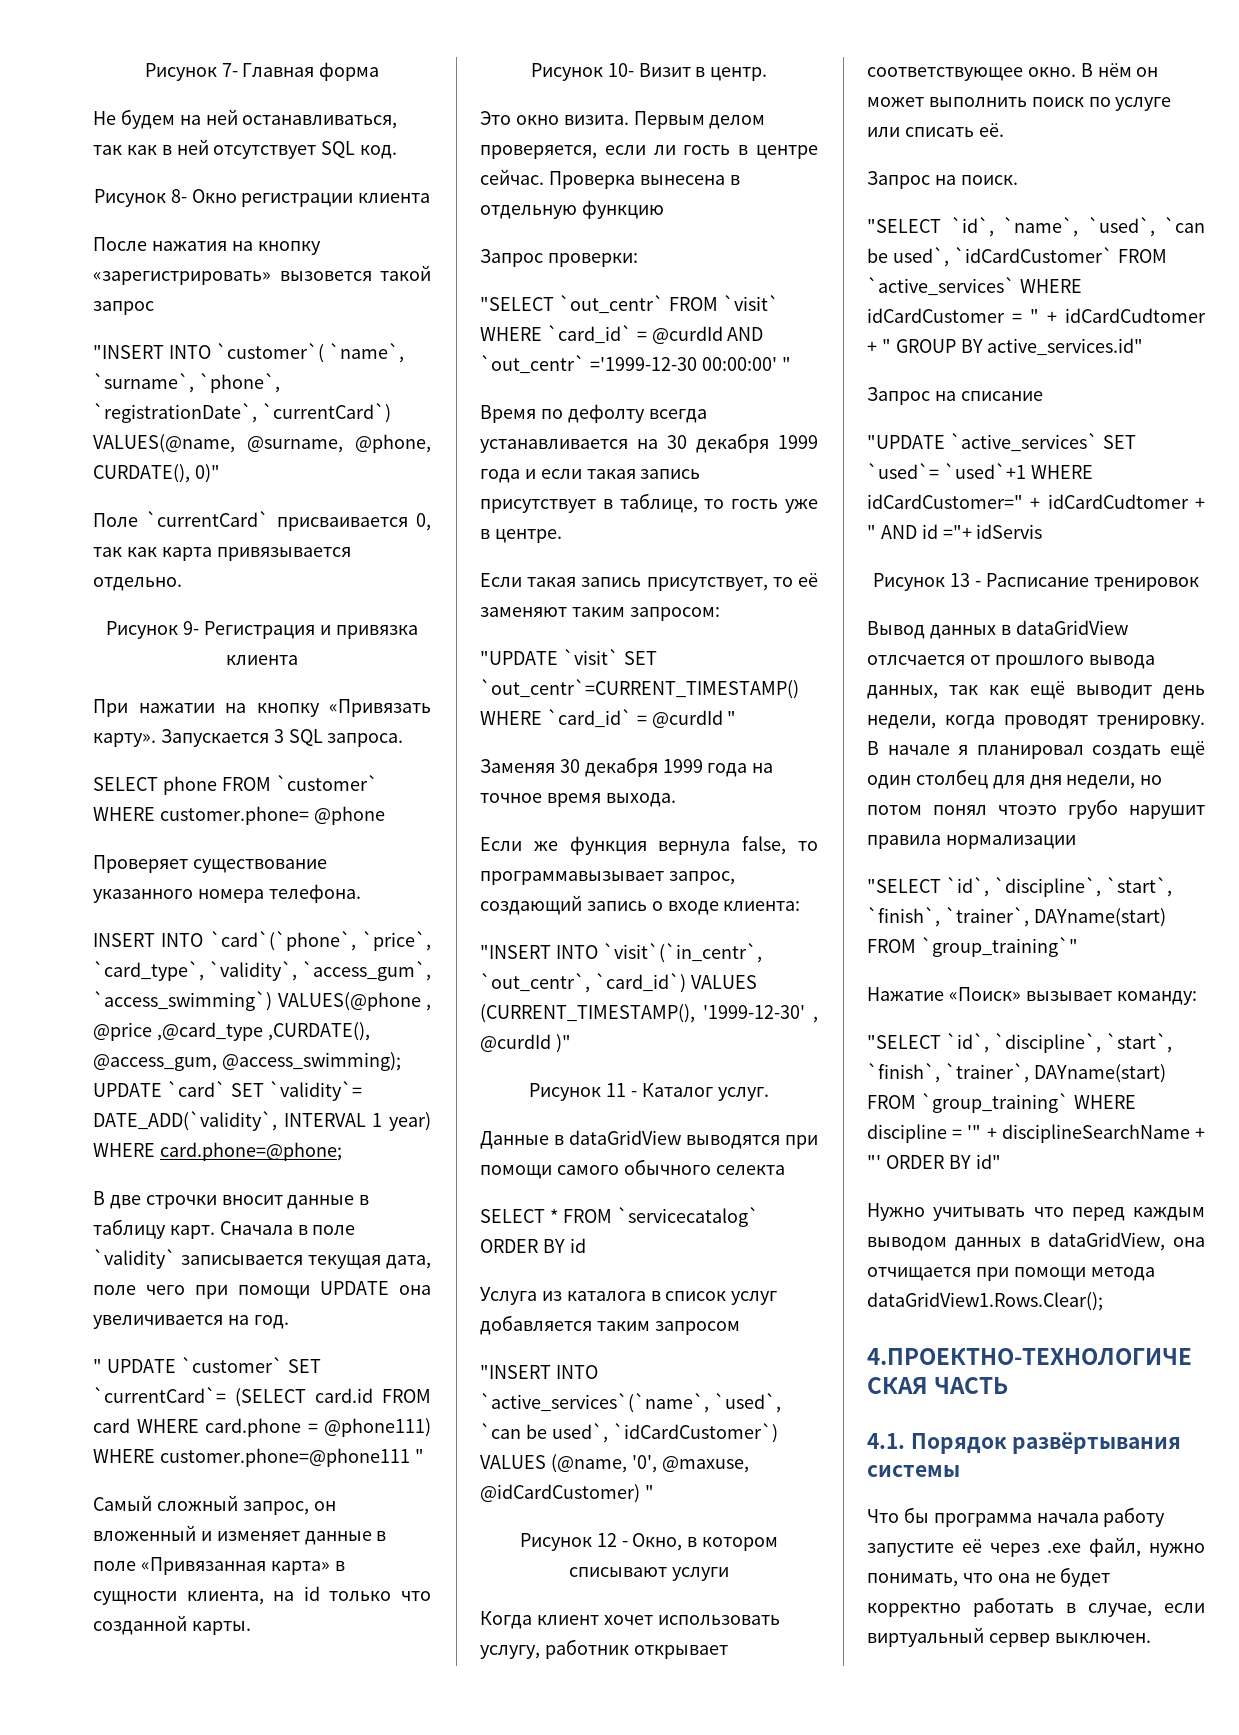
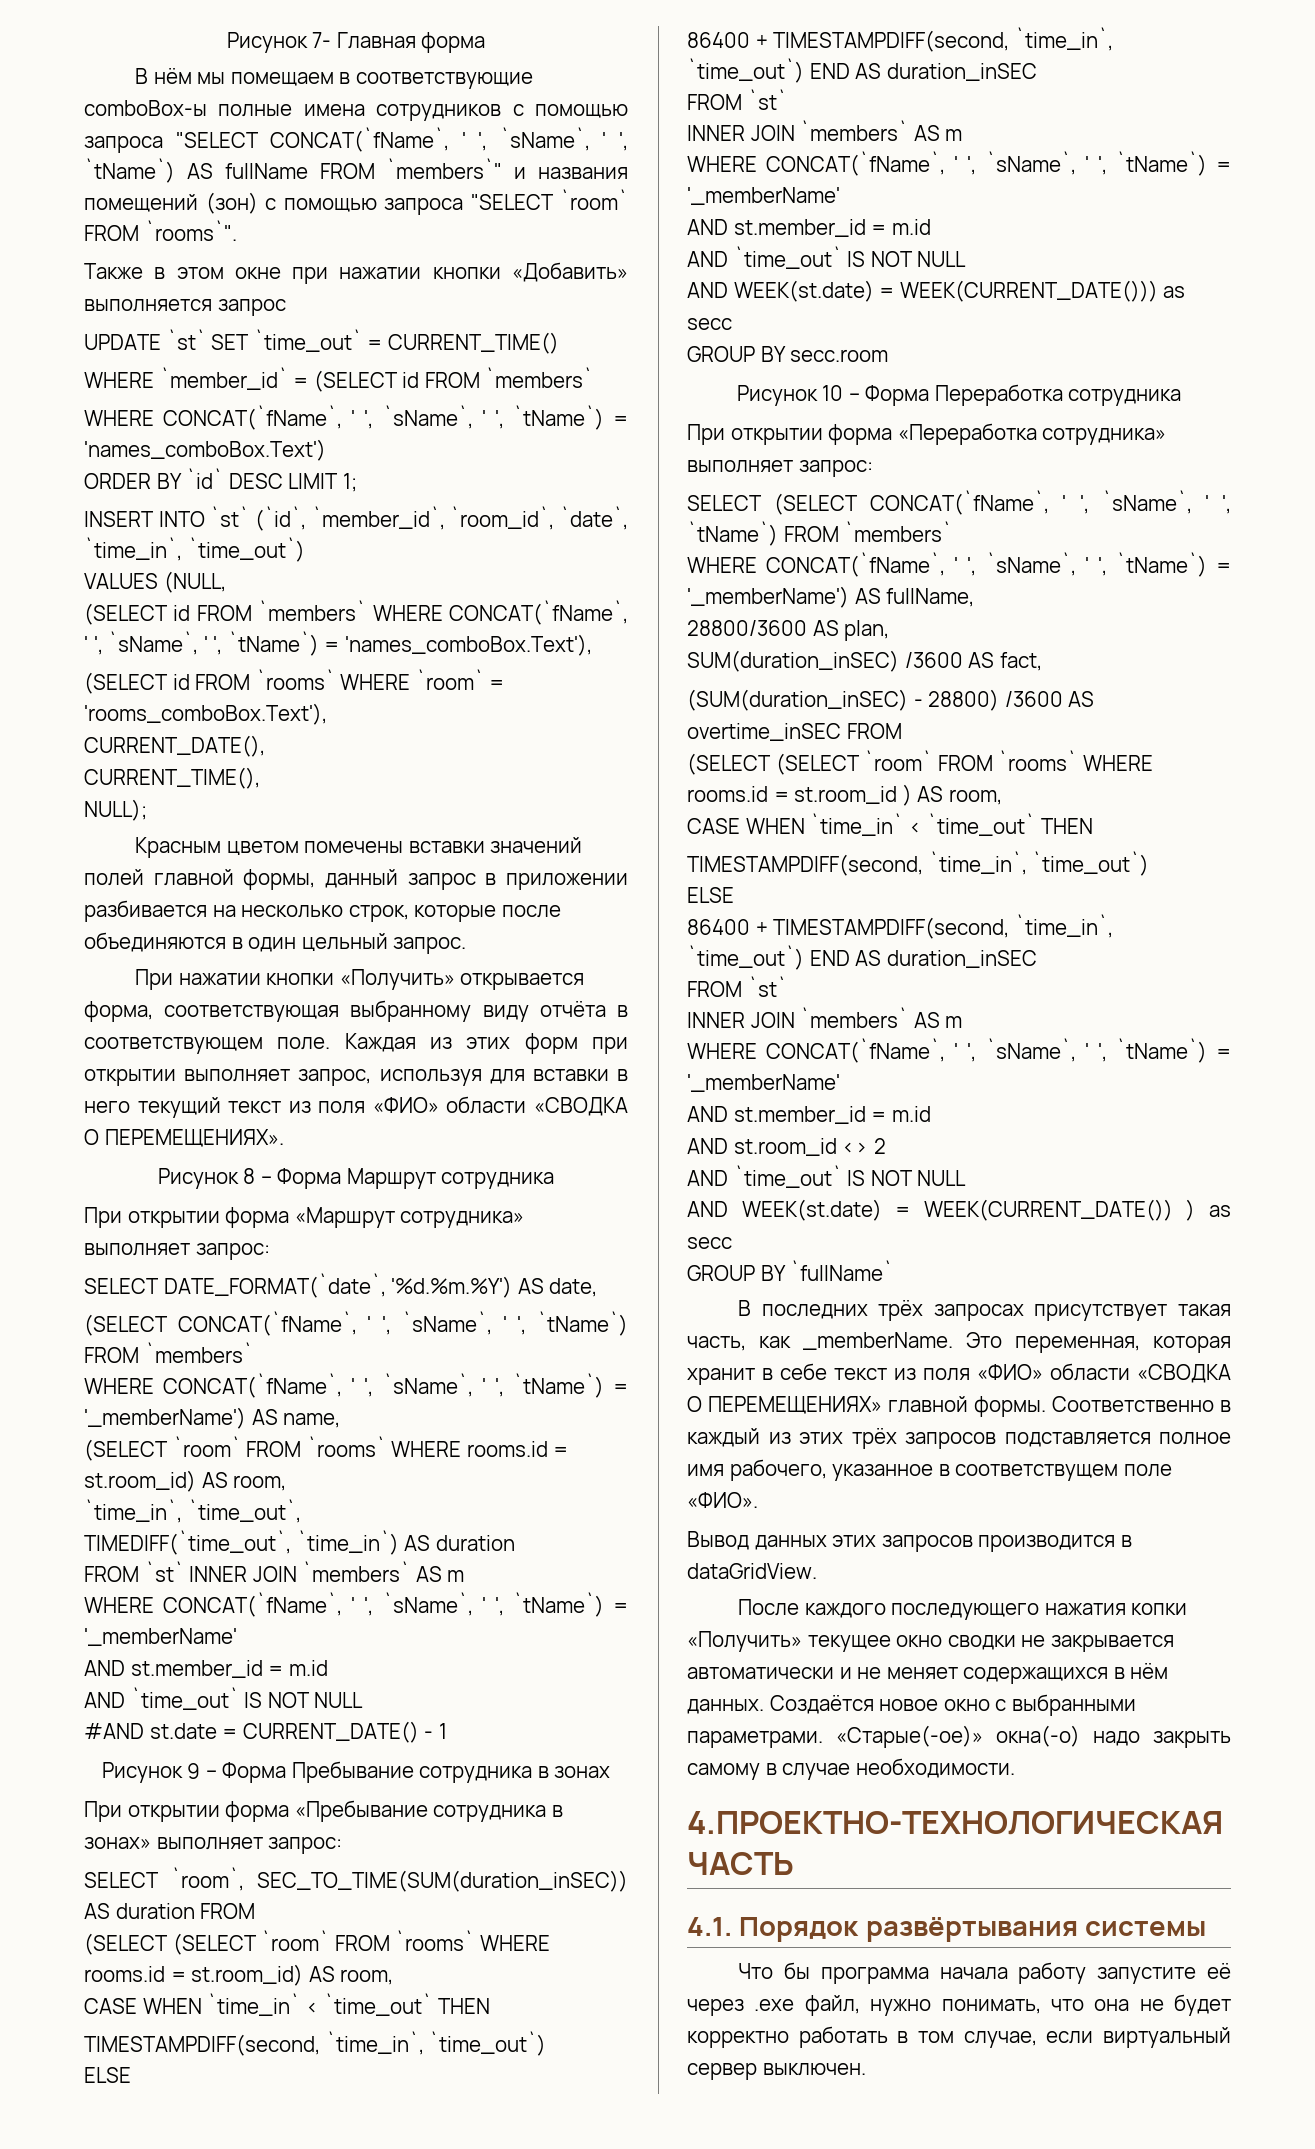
[93,109,398,129] [93,139,398,159] [93,189,431,207] [93,237,321,255] [93,265,431,285] [93,301,154,315] [93,343,404,363] [93,373,280,393] [93,403,391,423] [93,434,431,453] [93,464,220,483] [93,511,431,531] [93,547,351,561] [93,577,182,591] [106,621,418,639] [226,655,298,665] [93,699,431,717] [93,729,404,747] [93,775,378,795] [93,806,385,825] [93,855,327,873] [93,884,361,903] [93,931,431,951] [93,961,431,981] [93,991,431,1011] [93,1022,370,1041] [93,1052,401,1071] [93,1081,362,1101] [93,1111,432,1131] [93,1142,342,1161] [93,1191,370,1209] [93,1219,356,1239] [93,1249,431,1269] [93,1281,431,1299] [93,1315,289,1329] [93,1357,321,1373] [93,1387,431,1407] [93,1418,431,1437] [93,1448,424,1467] [93,1495,336,1515] [93,1525,387,1545] [93,1557,345,1575] [93,1586,431,1605] [93,1615,251,1635] [530,63,768,81] [480,111,766,129] [480,145,818,159] [480,169,740,189] [480,200,664,219] [480,249,638,267] [480,295,779,314] [480,325,764,345] [480,355,791,374] [480,404,707,423] [480,433,818,453] [480,469,701,483] [480,493,818,513] [480,529,562,543] [480,573,818,591] [480,607,720,621] [480,649,657,665] [480,679,799,699] [480,709,737,729] [480,757,774,777] [480,793,676,807] [480,836,818,855] [480,871,735,885] [480,895,801,915] [480,943,762,963] [480,973,757,993] [480,1004,818,1023] [480,1034,571,1053] [529,1083,769,1101] [480,1130,818,1149] [480,1159,785,1179] [480,1207,759,1227] [480,1238,586,1253] [480,1287,778,1305] [480,1315,740,1335] [480,1365,598,1379] [480,1393,781,1413] [480,1423,778,1443] [480,1454,749,1473] [480,1484,654,1503] [519,1533,779,1551] [569,1567,729,1581] [480,1611,780,1629] [480,1639,728,1659] [867,63,1159,81] [867,97,1172,111] [867,123,1004,137] [867,171,1018,189] [867,217,1205,237] [867,247,1167,267] [867,277,1082,296] [867,308,1206,323] [867,338,1144,356] [867,387,1043,405] [867,433,1136,452] [867,463,1093,479] [867,494,1205,509] [867,524,1043,539] [873,573,1199,591] [867,620,1128,639] [867,655,1155,669] [867,681,1205,699] [867,715,1205,729] [867,741,1205,759] [867,769,1163,789] [867,799,1205,819] [867,835,1076,849] [867,877,1172,897] [867,907,1166,927] [867,937,1078,957] [867,987,1197,1005] [867,1033,1172,1053] [867,1063,1166,1083] [867,1093,1136,1113] [867,1124,1205,1143] [867,1154,1001,1169] [867,1203,1205,1221] [867,1232,1205,1251] [867,1267,1155,1281] [867,1292,1103,1311] Не будем на ней останавливаться, так как в ней отсутствует SQL код. // Рисунок 8- Окно регистрации клиента // После нажатия на кнопку «зарегистрировать» вызовется такой запрос // "INSERT INTO `customer`( `name`, `surname`, `phone`, `registrationDate`, `currentСard`) VALUES(@name, @surname, @phone, CURDATE(), 0)" // Поле `currentСard` присваивается 0, так как карта привязывается отдельно. // Рисунок 9- Регистрация и привязка клиента // При нажатии на кнопку «Привязать карту». Запускается 3 SQL запроса. // SELECT phone FROM `customer` WHERE customer.phone= @phone // Проверяет существование указанного номера телефона. // INSERT INTO `card`(`phone`, `price`, `card_type`, `validity`, `access_gum`, `access_swimming`) VALUES(@phone , @price ,@card_type ,CURDATE(), @access_gum, @access_swimming); UPDATE `card` SET `validity`= DATE_ADD(`validity`, INTERVAL 1 year) WHERE card.phone=@phone; // В две строчки вносит данные в таблицу карт. Сначала в поле `validity` записывается текущая дата, поле чего при помощи UPDATE она увеличивается на год. // " UPDATE `customer` SET `currentСard`= (SELECT card.id FROM card WHERE card.phone = @phone111) WHERE customer.phone=@phone111 " // Самый сложный запрос, он вложенный и изменяет данные в поле «Привязанная карта» в сущности клиента, на id только что созданной карты. // Рисунок 10- Визит в центр. // Это окно визита. Первым делом проверяется, если ли гость в центре сейчас. Проверка вынесена в отдельную функцию // Запрос проверки: // "SELECT `out_centr` FROM `visit` WHERE `card_id` = @curdId AND `out_centr` ='1999-12-30 00:00:00' " // Время по дефолту всегда устанавливается на 30 декабря 1999 года и если такая запись присутствует в таблице, то гость уже в центре. // Если такая запись присутствует, то её заменяют таким запросом: // "UPDATE `visit` SET `out_centr`=CURRENT_TIMESTAMP() WHERE `card_id` = @curdId " // Заменяя 30 декабря 1999 года на точное время выхода. // Если же функция вернула false, то программавызывает запрос, создающий запись о входе клиента: // "INSERT INTO `visit`(`in_centr`, `out_centr`, `card_id`) VALUES (CURRENT_TIMESTAMP(), '1999-12-30' , @curdId )" // Рисунок 11 - Каталог услуг. // Данные в dataGridView выводятся при помощи самого обычного селекта // SELECT * FROM `serviceсatalog` ORDER BY id // Услуга из каталога в список услуг добавляется таким запросом // "INSERT INTO `active_services`(`name`, `used`, `can be used`, `idCardCustomer`) VALUES (@name, '0', @maxuse, @idCardCustomer) " // Рисунок 12 - Окно, в котором списывают услуги // Когда клиент хочет использовать услугу, работник открывает соответствующее окно. В нём он может выполнить поиск по услуге или списать её. // Запрос на поиск. // "SELECT `id`, `name`, `used`, `can be used`, `idCardCustomer` FROM `active_services` WHERE idCardCustomer = " + idCardCudtomer + " GROUP BY active_services.id" // Запрос на списание // "UPDATE `active_services` SET `used`= `used`+1 WHERE idCardCustomer=" + idCardCudtomer + " AND id ="+ idServis // Рисунок 13 - Расписание тренировок // Вывод данных в dataGridView отлсчается от прошлого вывода данных, так как ещё выводит день недели, когда проводят тренировку. В начале я планировал создать ещё один столбец для дня недели, но потом понял чтоэто грубо нарушит правила нормализации // "SELECT `id`, `discipline`, `start`, `finish`, `trainer`, DAYname(start) FROM `group_training`" // Нажатие «Поиск» вызывает команду: // "SELECT `id`, `discipline`, `start`, `finish`, `trainer`, DAYname(start) FROM `group_training` WHERE discipline = '" + disciplineSearchName + "' ORDER BY id" // Нужно учитывать что перед каждым выводом данных в dataGridView, она отчищается при помощи метода dataGridView1.Rows.Clear(); -> [135,68,534,89] [84,100,629,121] [84,127,628,153] [84,158,628,183] [84,189,628,215] [84,220,237,241] [84,262,628,284] [84,299,286,316] [84,329,559,354] [84,367,594,392] [84,405,628,430] [84,439,326,461] [84,468,357,492] [84,506,628,531] [84,537,305,562] [84,571,226,593] [84,600,629,625] [84,631,592,656] [84,669,505,694] [84,703,327,725] [84,735,265,757] [84,767,260,789] [84,799,147,821] [135,837,583,858] [84,869,628,890] [84,900,561,922] [84,932,467,954] [135,969,585,990] [84,1000,628,1022] [84,1033,628,1054] [84,1069,628,1086] [84,1096,628,1118] [84,1129,284,1147] [157,1168,555,1189] [84,1207,525,1228] [84,1243,270,1260] [84,1273,598,1298] [84,1311,628,1336] [84,1342,253,1363] [84,1373,628,1398] [84,1407,341,1429] [84,1436,569,1461] [84,1470,287,1492] [84,1499,301,1523] [84,1530,515,1555] [84,1561,465,1582] [84,1592,628,1617] [84,1628,237,1646] [84,1660,328,1678] [84,1687,364,1710] [84,1721,447,1743] [101,1761,611,1783] [84,1800,563,1822] [84,1837,343,1854] [84,1867,628,1892] [84,1903,256,1919] [84,1930,550,1955] [84,1964,394,1986] [84,1993,490,2016] [84,2031,547,2056] [84,2067,131,2083] [687,27,1113,52] [687,58,1037,83] [687,89,787,110] [687,120,963,141] [687,151,1231,176] [687,187,840,205] [687,219,931,237] [687,246,967,269] [687,280,1186,302] [687,318,732,330] [687,346,889,362] [736,384,1182,406] [687,423,1167,445] [687,460,873,477] [687,490,1231,515] [687,521,953,546] [687,552,1231,577] [687,586,975,608] [687,620,890,641] [687,650,1042,672] [687,689,1095,711] [687,723,902,741] [687,750,1153,775] [687,784,1002,806] [687,813,1093,836] [687,851,1150,876] [687,887,734,903] [687,914,1113,939] [687,945,1037,970] [687,976,787,997] [687,1007,963,1028] [687,1038,1231,1063] [687,1074,840,1092] [687,1106,931,1124] [687,1138,886,1156] [687,1165,967,1188] [687,1199,1231,1221] [687,1237,732,1249] [687,1260,894,1281] [738,1300,1231,1321] [687,1332,1231,1353] [687,1363,1231,1385] [687,1396,1231,1417] [687,1428,1231,1449] [687,1459,1172,1481] [687,1492,758,1508] [687,1531,1132,1552] [687,1563,817,1579] [738,1599,1188,1620] [687,1631,1174,1652] [687,1663,1169,1684] [687,1694,1136,1716] [687,1725,1231,1748] [687,1758,1015,1780] В нём мы помещаем в соответствующие comboBox-ы полные имена сотрудников с помощью запроса "SELECT CONCAT(`fName`, ' ', `sName`, ' ', `tName`) AS fullName FROM `members`" и названия помещений (зон) с помощью запроса "SELECT `room` FROM `rooms`". // Также в этом окне при нажатии кнопки «Добавить» выполняется запрос // UPDATE `st` SET `time_out` = CURRENT_TIME() // WHERE `member_id` = (SELECT id FROM `members` // WHERE CONCAT(`fName`, ' ', `sName`, ' ', `tName`) = 'names_comboBox.Text') // ORDER BY `id` DESC LIMIT 1; // INSERT INTO `st` (`id`, `member_id`, `room_id`, `date`, `time_in`, `time_out`) // VALUES (NULL, // (SELECT id FROM `members` WHERE CONCAT(`fName`, ' ', `sName`, ' ', `tName`) = 'names_comboBox.Text'), // (SELECT id FROM `rooms` WHERE `room` = 'rooms_comboBox.Text'), // CURRENT_DATE(), // CURRENT_TIME(), // NULL); // Красным цветом помечены вставки значений полей главной формы, данный запрос в приложении разбивается на несколько строк, которые после объединяются в один цельный запрос. // При нажатии кнопки «Получить» открывается форма, соответствующая выбранному виду отчёта в соответствующем поле. Каждая из этих форм при открытии выполняет запрос, используя для вставки в него текущий текст из поля «ФИО» области «СВОДКА О ПЕРЕМЕЩЕНИЯХ». // Рисунок 8 – Форма Маршрут сотрудника // При открытии форма «Маршрут сотрудника» выполняет запрос: // SELECT DATE_FORMAT(`date`, '%d.%m.%Y') AS date, // (SELECT CONCAT(`fName`, ' ', `sName`, ' ', `tName`) FROM `members` // WHERE CONCAT(`fName`, ' ', `sName`, ' ', `tName`) = '_memberName') AS name, // (SELECT `room` FROM `rooms` WHERE rooms.id = st.room_id) AS room, // `time_in`, `time_out`, // TIMEDIFF(`time_out`, `time_in`) AS duration // FROM `st` INNER JOIN `members` AS m // WHERE CONCAT(`fName`, ' ', `sName`, ' ', `tName`) = '_memberName' // AND st.member_id = m.id // AND `time_out` IS NOT NULL // #AND st.date = CURRENT_DATE() - 1 // Рисунок 9 – Форма Пребывание сотрудника в зонах // При открытии форма «Пребывание сотрудника в зонах» выполняет запрос: // SELECT `room`, SEC_TO_TIME(SUM(duration_inSEC)) AS duration FROM // (SELECT (SELECT `room` FROM `rooms` WHERE rooms.id = st.room_id) AS room, // CASE WHEN `time_in` < `time_out` THEN // TIMESTAMPDIFF(second, `time_in`, `time_out`) // ELSE // 86400 + TIMESTAMPDIFF(second, `time_in`, `time_out`) END AS duration_inSEC // FROM `st` // INNER JOIN `members` AS m // WHERE CONCAT(`fName`, ' ', `sName`, ' ', `tName`) = '_memberName' // AND st.member_id = m.id // AND `time_out` IS NOT NULL // AND WEEK(st.date) = WEEK(CURRENT_DATE())) as secc // GROUP BY secc.room // Рисунок 10 – Форма Переработка сотрудника // При открытии форма «Переработка сотрудника» выполняет запрос: // SELECT (SELECT CONCAT(`fName`, ' ', `sName`, ' ', `tName`) FROM `members` // WHERE CONCAT(`fName`, ' ', `sName`, ' ', `tName`) = '_memberName') AS fullName, // 28800/3600 AS plan, // SUM(duration_inSEC) /3600 AS fact, // (SUM(duration_inSEC) - 28800) /3600 AS overtime_inSEC FROM // (SELECT (SELECT `room` FROM `rooms` WHERE rooms.id = st.room_id ) AS room, // CASE WHEN `time_in` < `time_out` THEN // TIMESTAMPDIFF(second, `time_in`, `time_out`) // ELSE // 86400 + TIMESTAMPDIFF(second, `time_in`, `time_out`) END AS duration_inSEC // FROM `st` // INNER JOIN `members` AS m // WHERE CONCAT(`fName`, ' ', `sName`, ' ', `tName`) = '_memberName' // AND st.member_id = m.id // AND st.room_id <> 2 // AND `time_out` IS NOT NULL // AND WEEK(st.date) = WEEK(CURRENT_DATE()) ) as secc // GROUP BY `fullName` // В последних трёх запросах присутствует такая часть, как _memberName. Это переменная, которая хранит в себе текст из поля «ФИО» области «СВОДКА О ПЕРЕМЕЩЕНИЯХ» главной формы. Соответственно в каждый из этих трёх запросов подставляется полное имя рабочего, указанное в соответствущем поле «ФИО». // Вывод данных этих запросов производится в dataGridView. // После каждого последующего нажатия копки «Получить» текущее окно сводки не закрывается автоматически и не меняет содержащихся в нём данных. Создаётся новое окно с выбранными параметрами. «Старые(-ое)» окна(-о) надо закрыть самому в случае необходимости.
(1076, 1608) none -> [918,2031,954,2043] том

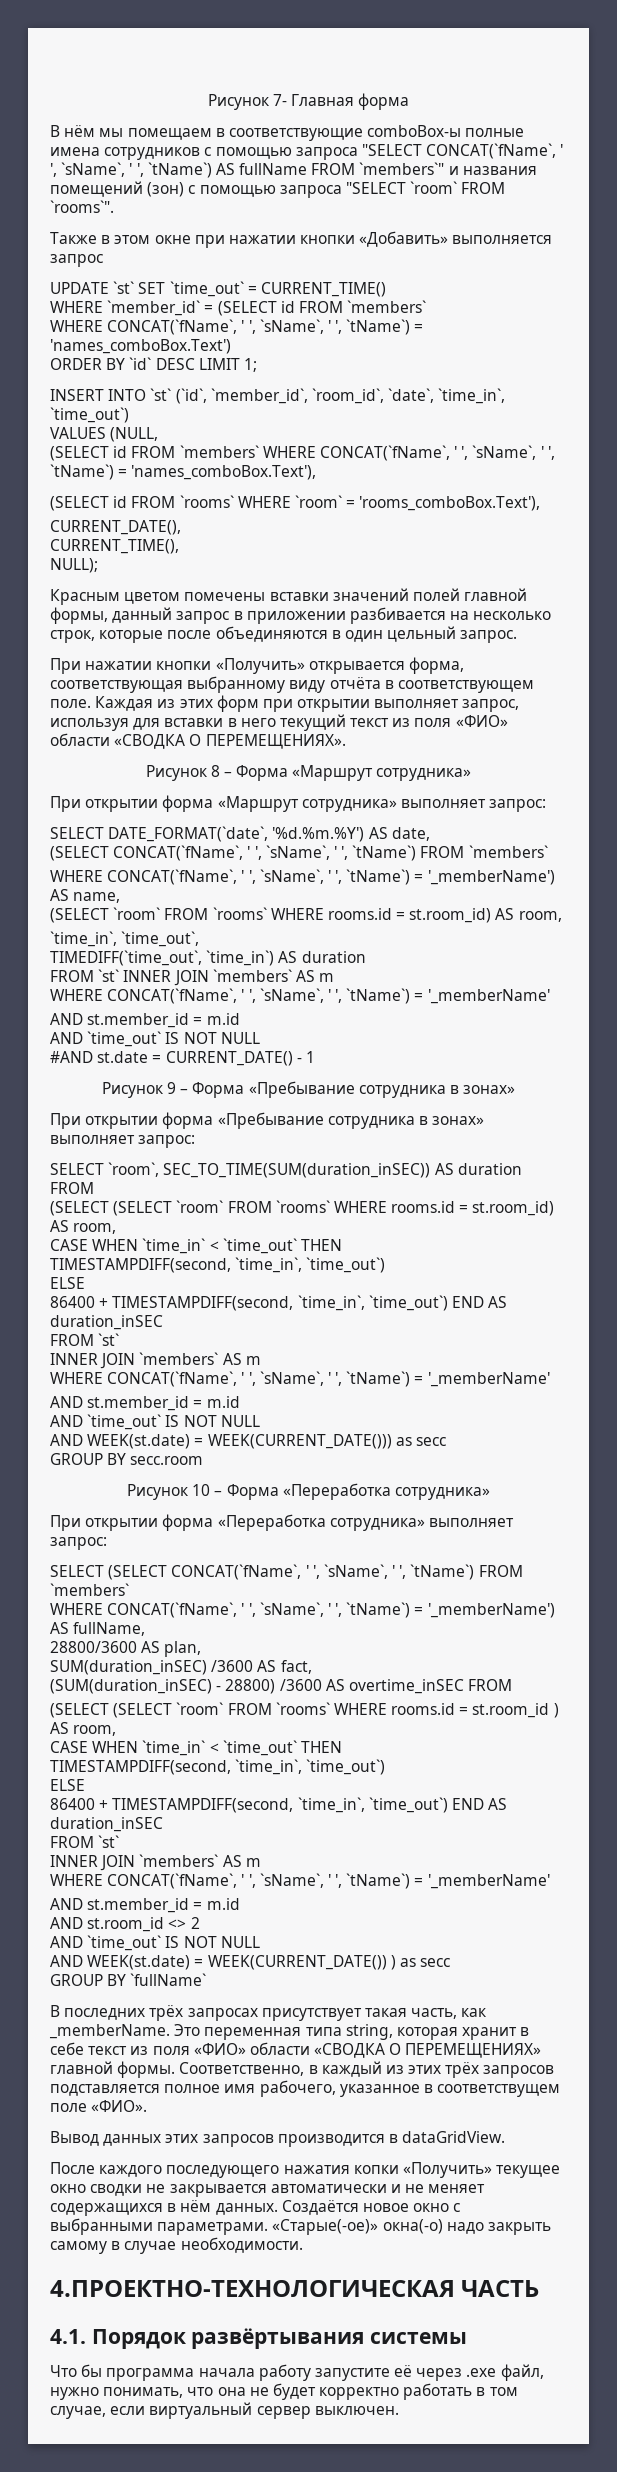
[346,1168,555,1189] Маршрут сотрудника -> [292,765,472,781] «Маршрут сотрудника»
[291,1761,611,1783] Пребывание сотрудника в зонах -> [248,1081,516,1098] «Пребывание сотрудника в зонах»
[934,384,1182,406] Переработка сотрудника -> [282,1483,490,1500] «Переработка сотрудника»
[1015,1336,1140,1353] переменная, -> [204,2024,393,2040] переменная типа string,
[1052,1396,1214,1412] Соответственно -> [179,2062,305,2076] Соответственно,

